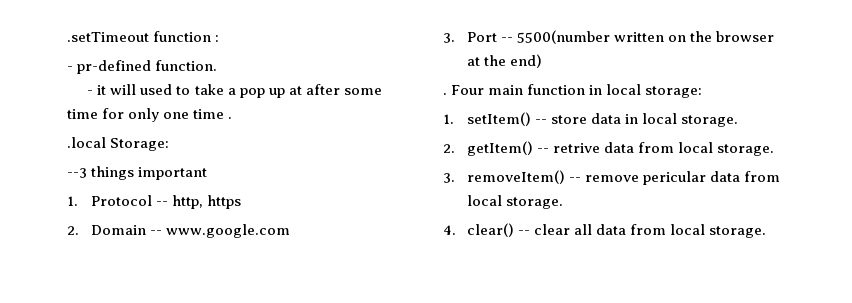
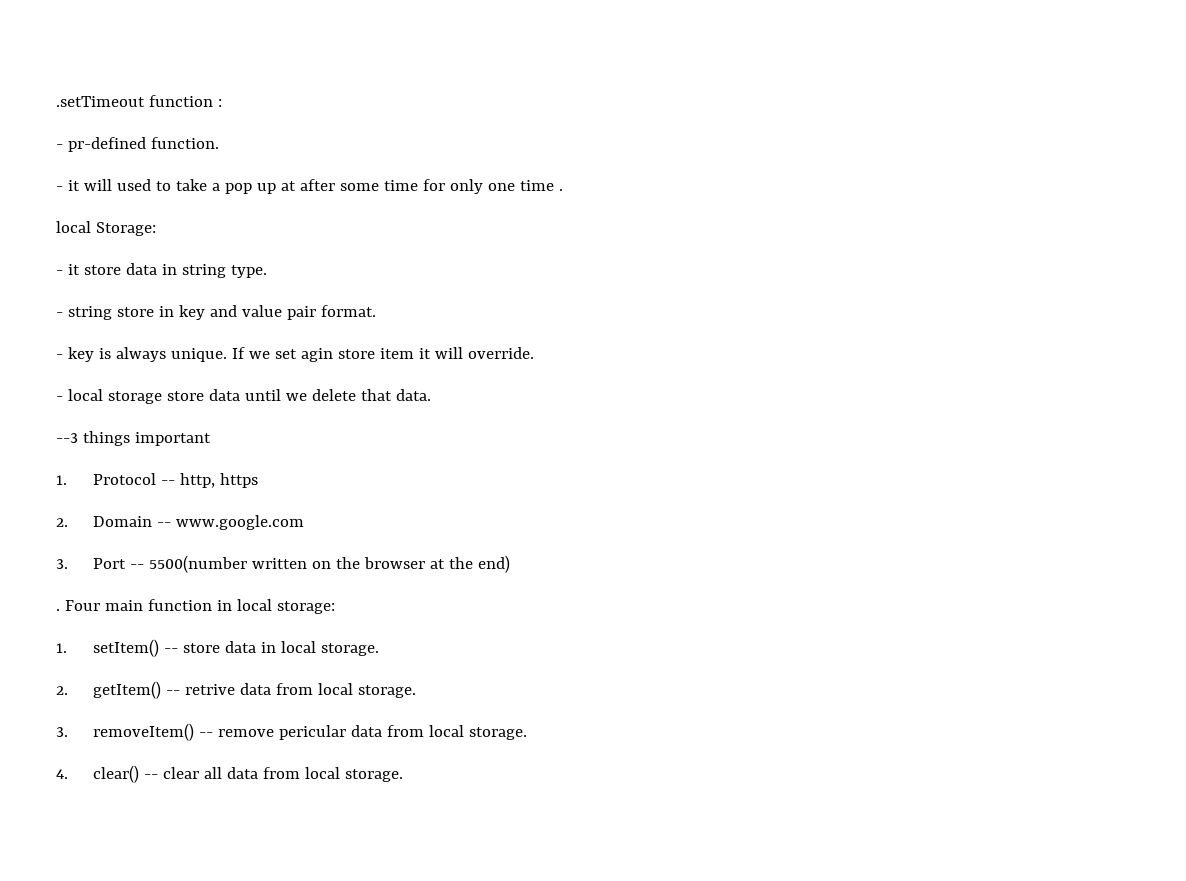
[67,137,106,148] .local -> [56,221,91,233] local
(170, 144) none -> [56,263,267,278] [56,305,376,320] [56,347,534,362] [56,389,431,404] // - it store data in string type. // - string store in key and value pair format. // - key is always unique. If we set agin store item it will override. // - local storage store data until we delete that data.

